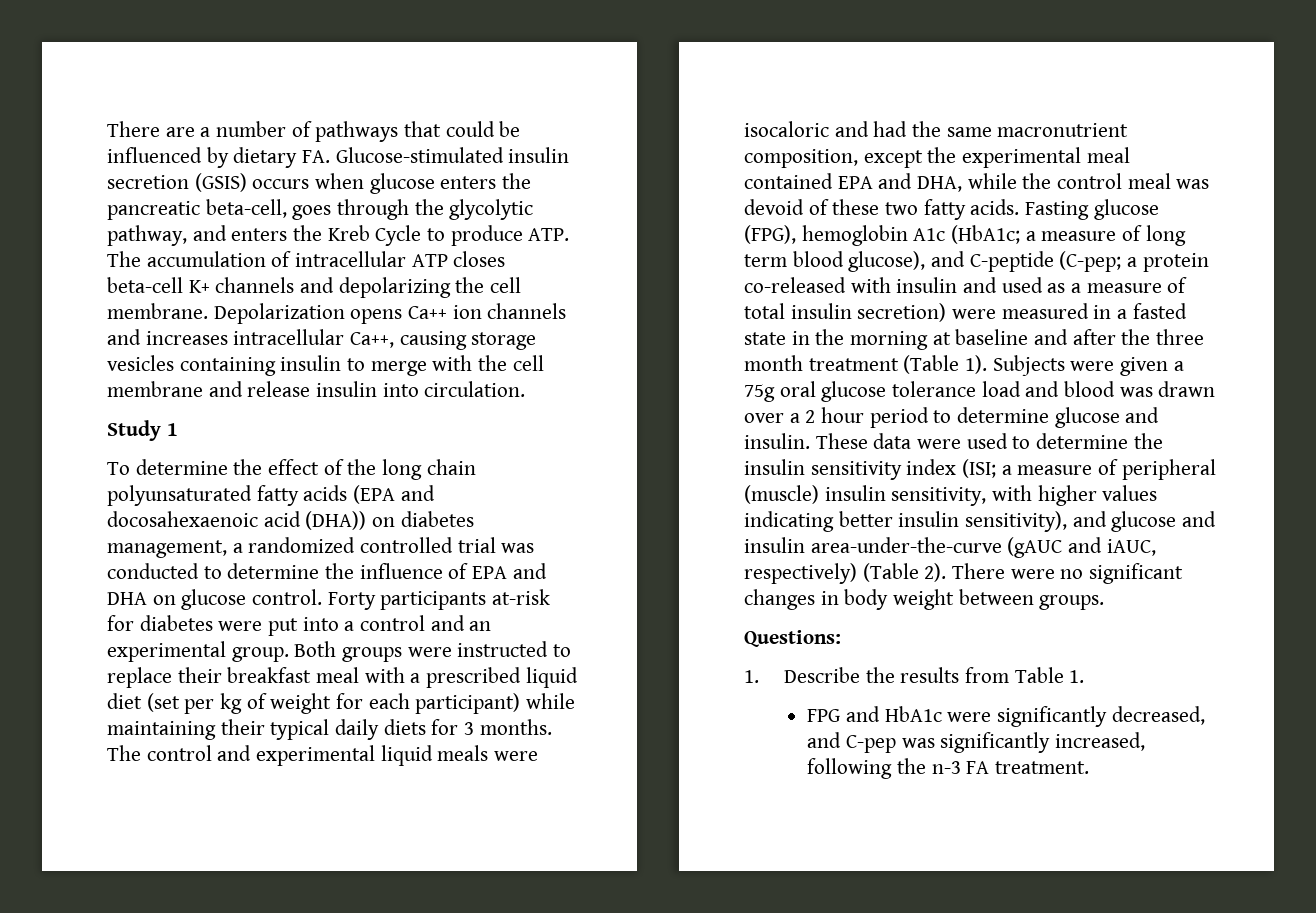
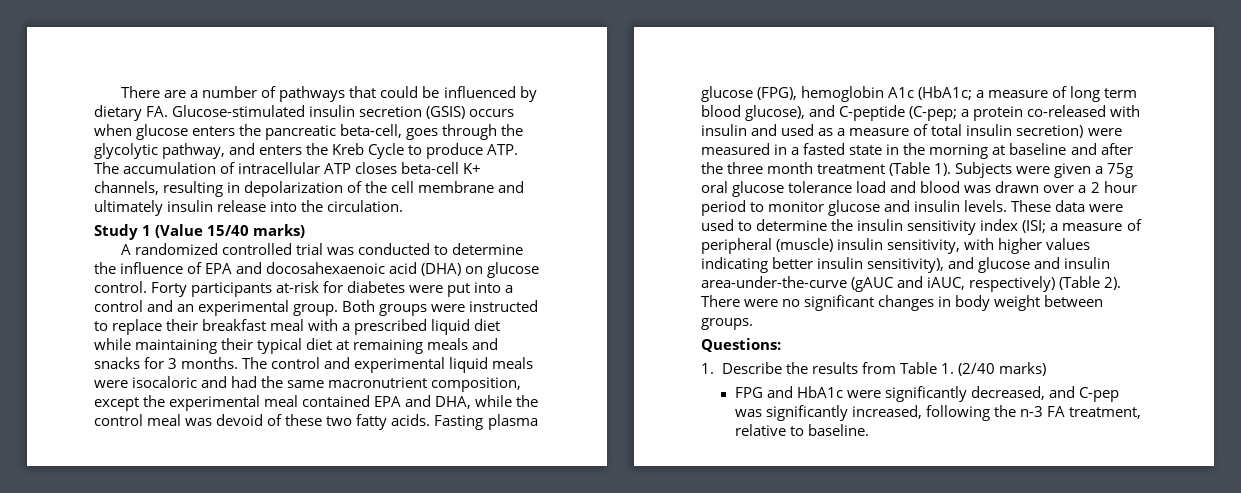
[215,277,522,298] [107,303,567,324] [107,329,537,350] [107,355,544,376] [107,381,526,397] [107,420,178,441] [107,459,476,480] [107,485,435,506] [107,511,474,530] [107,540,243,558] channels and depolarizing the cell membrane. Depolarization opens Ca++ ion channels and increases intracellular Ca++, causing storage vesicles containing insulin to merge with the cell membrane and release insulin into circulation. // Study 1 // To determine the effect of the long chain polyunsaturated fatty acids (EPA and docosahexaenoic acid (DHA)) on diabetes management, a -> [94,181,525,197] [94,200,404,216] [94,224,306,240] [121,244,132,255] channels, resulting in depolarization of the cell membrane and ultimately insulin release into the circulation. // Study 1 (Value 15/40 marks) // A
[107,592,147,605] DHA -> [266,262,462,276] docosahexaenoic acid (DHA)
[146,693,576,714] [107,719,426,740] (set per kg of weight for each participant) while maintaining their typical daily diets -> [94,338,499,354] [94,357,140,369] while maintaining their typical diet at remaining meals and snacks
(1090, 210) none -> [487,414,538,430] plasma
[957,407,1160,428] [744,433,810,449] determine glucose and insulin. -> [768,200,1008,216] monitor glucose and insulin levels.
(1085, 676) none -> [957,362,1046,376] (2/40 marks)
[994,761,1089,774] treatment. -> [1069,407,1142,419] [734,424,869,436] treatment, relative to baseline.

